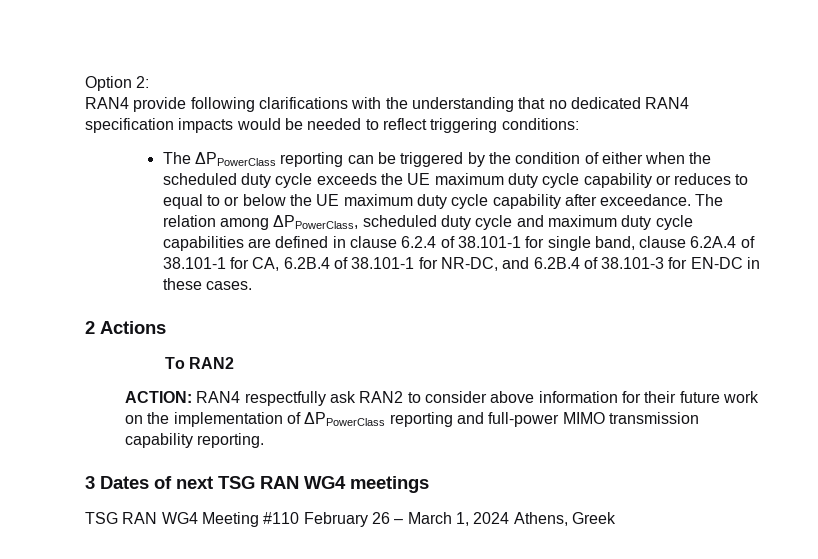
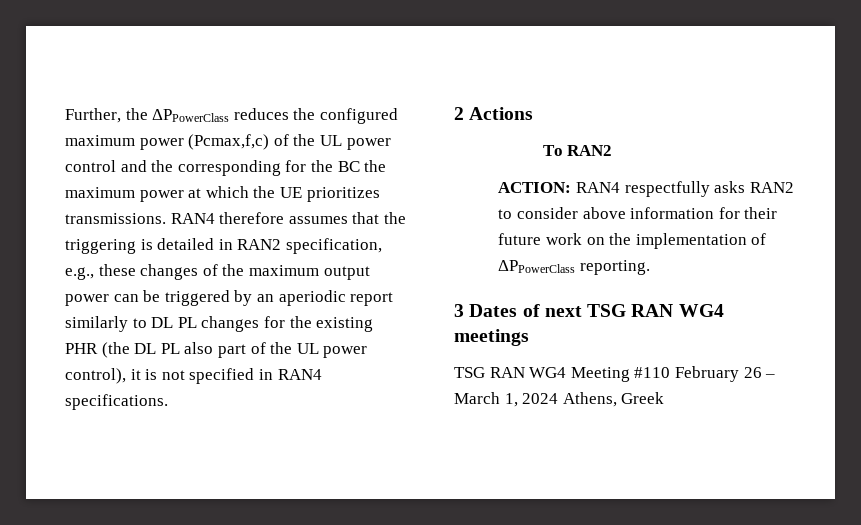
[85,76,150,91] [85,97,690,112] [85,118,579,133] [162,152,712,167] [162,173,749,188] [162,194,724,209] [162,215,693,230] [162,236,755,251] [162,257,761,271] [162,278,252,290] Option 2: // RAN4 provide following clarifications with the understanding that no dedicated RAN4 specification impacts would be needed to reflect triggering conditions: // The ΔPPowerClass reporting can be triggered by the condition of either when the scheduled duty cycle exceeds the UE maximum duty cycle capability or reduces to equal to or below the UE maximum duty cycle capability after exceedance. The relation among ΔPPowerClass, scheduled duty cycle and maximum duty cycle capabilities are defined in clause 6.2.4 of 38.101-1 for single band, clause 6.2A.4 of 38.101-1 for CA, 6.2B.4 of 38.101-1 for NR-DC, and 6.2B.4 of 38.101-3 for EN-DC in these cases. -> [65,108,398,124] [65,134,391,150] [65,160,387,176] [65,186,380,202] [65,212,406,224] [65,238,382,254] [65,264,370,280] [65,290,394,306] [65,316,374,332] [65,342,368,358] [65,368,322,384] [65,394,168,410] Further, the ΔPPowerClass reduces the configured maximum power (Pcmax,f,c) of the UL power control and the corresponding for the BC the maximum power at which the UE prioritizes transmissions. RAN4 therefore assumes that the triggering is detailed in RAN2 specification, e.g., these changes of the maximum output power can be triggered by an aperiodic report similarly to DL PL changes for the existing PHR (the DL PL also part of the UL power control), it is not specified in RAN4 specifications.
[329,391,356,403] ask -> [714,181,746,193] asks
[389,412,699,427] [125,433,194,448] reporting and full-power MIMO transmission capability -> (576, 266) none

